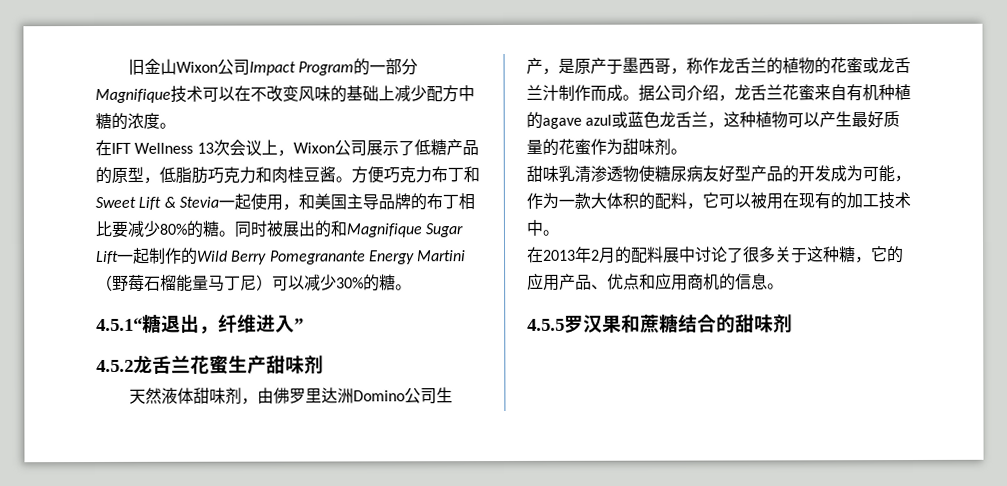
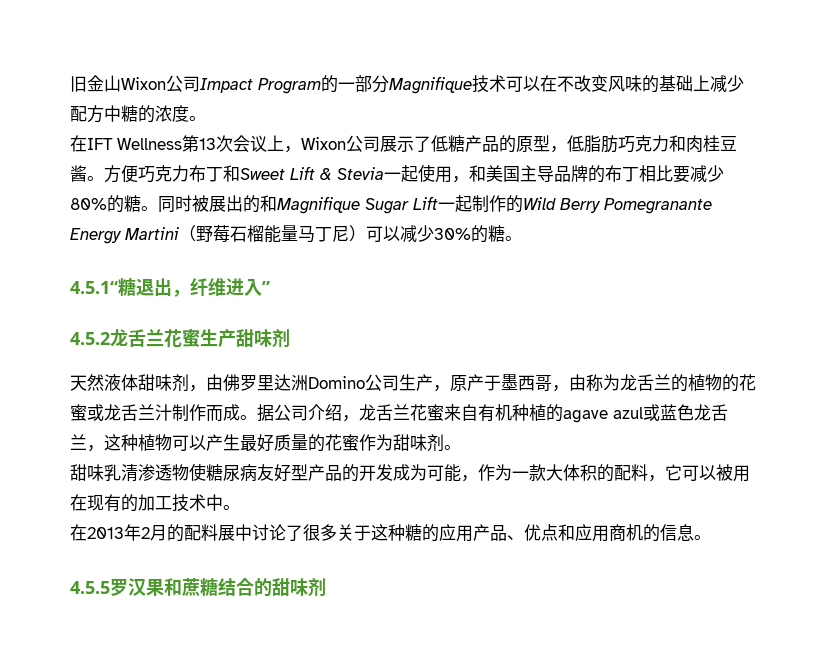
(194, 148) none -> [182,135,199,152] 第
[558,58,575,74] 是 -> (450, 388) none
[686,57,719,74] 称作 -> [569,374,620,391] 由称为
[855,246,888,264] ，它 -> (422, 532) none

